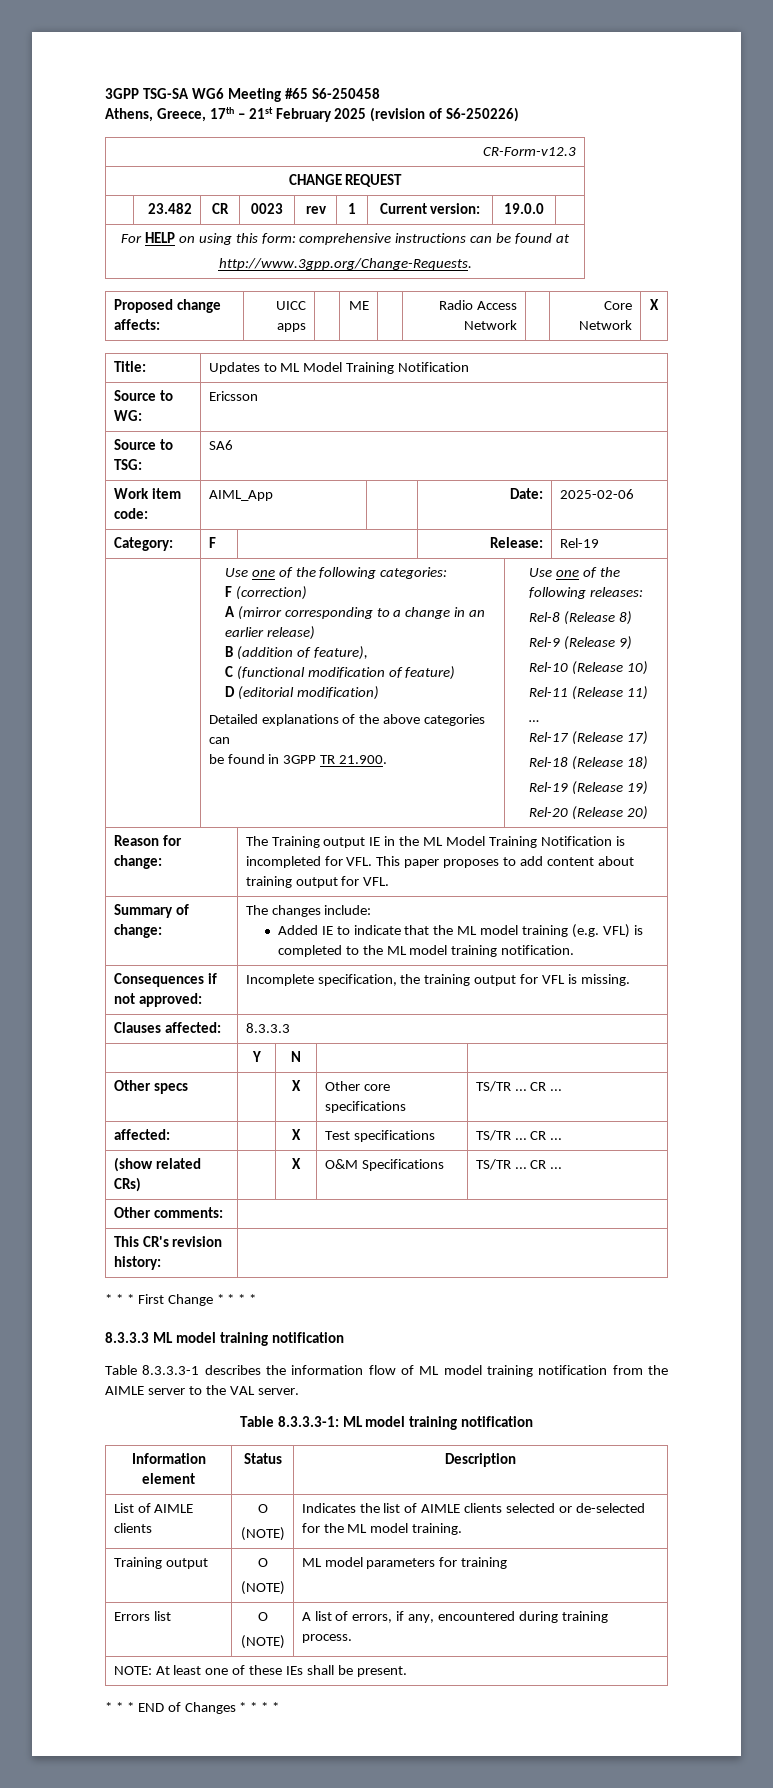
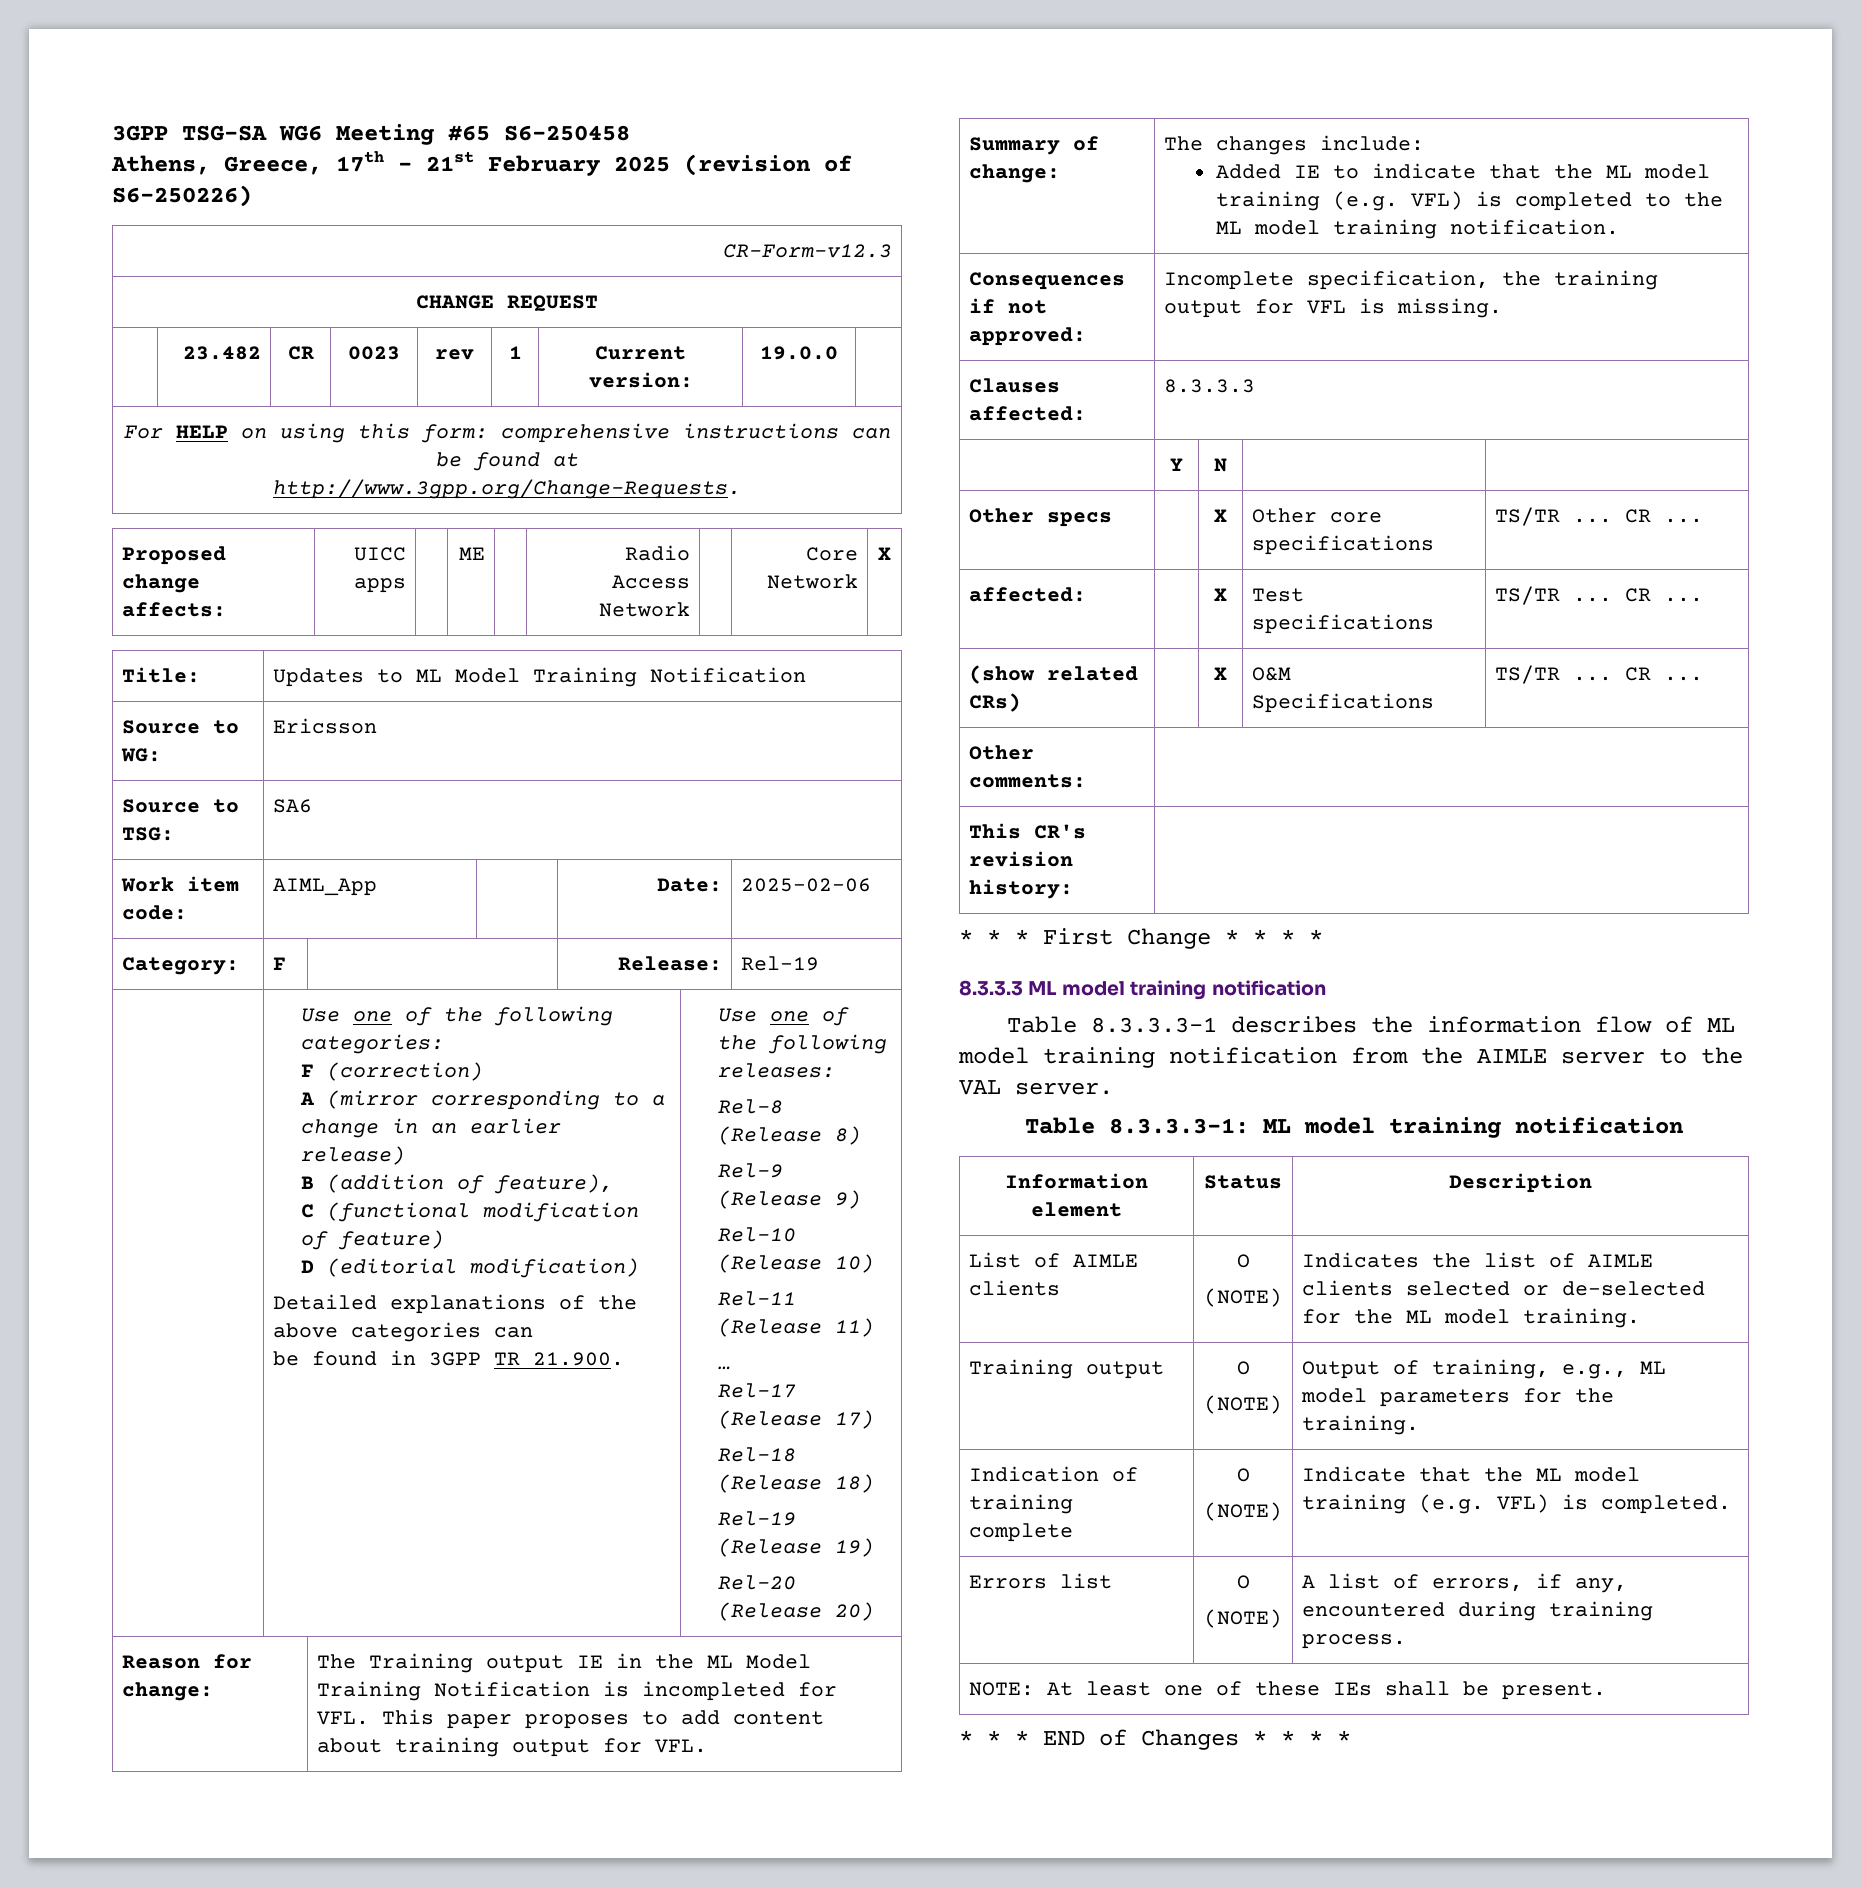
[301,1557,508,1569] ML model parameters for training -> [1301,1359,1666,1379] [1300,1388,1614,1407] [1301,1415,1419,1435] [968,1466,1138,1482] [968,1494,1073,1514] [968,1523,1073,1542] [1236,1468,1250,1482] [1204,1502,1282,1521] [1301,1466,1640,1482] [1301,1494,1731,1514] Output of training, e.g., ML model parameters for the training. // Indication of training complete | O // (NOTE) | Indicate that the ML model training (e.g. VFL) is completed.

